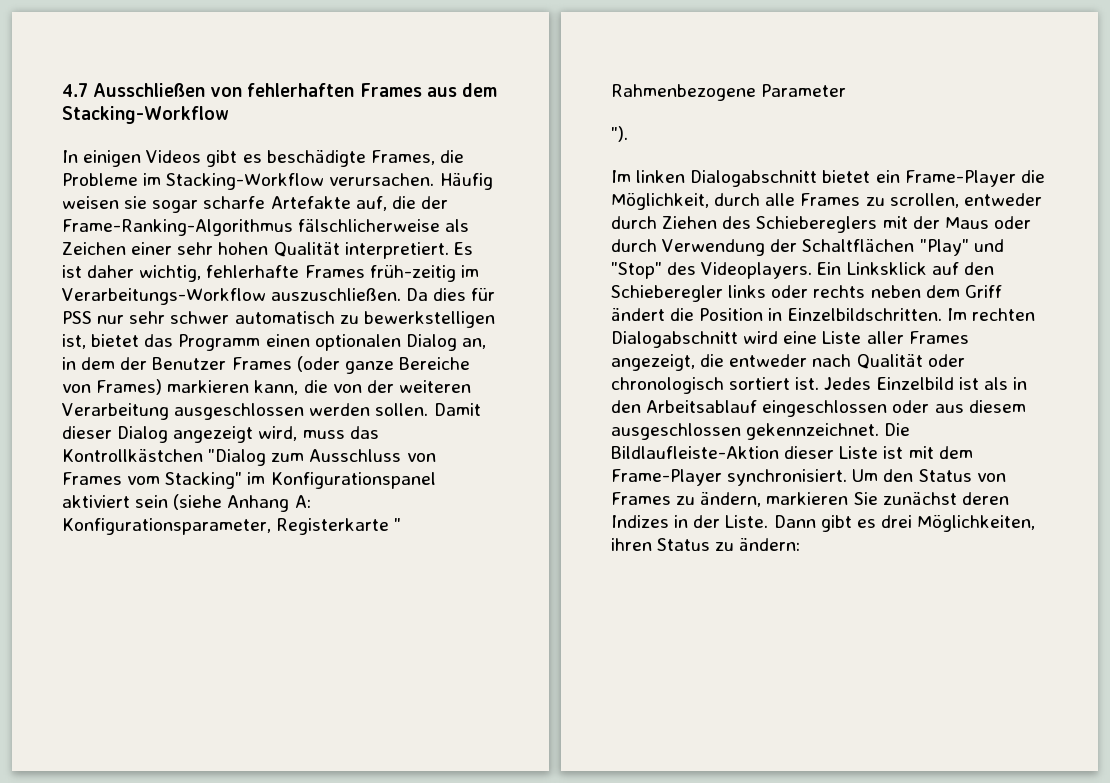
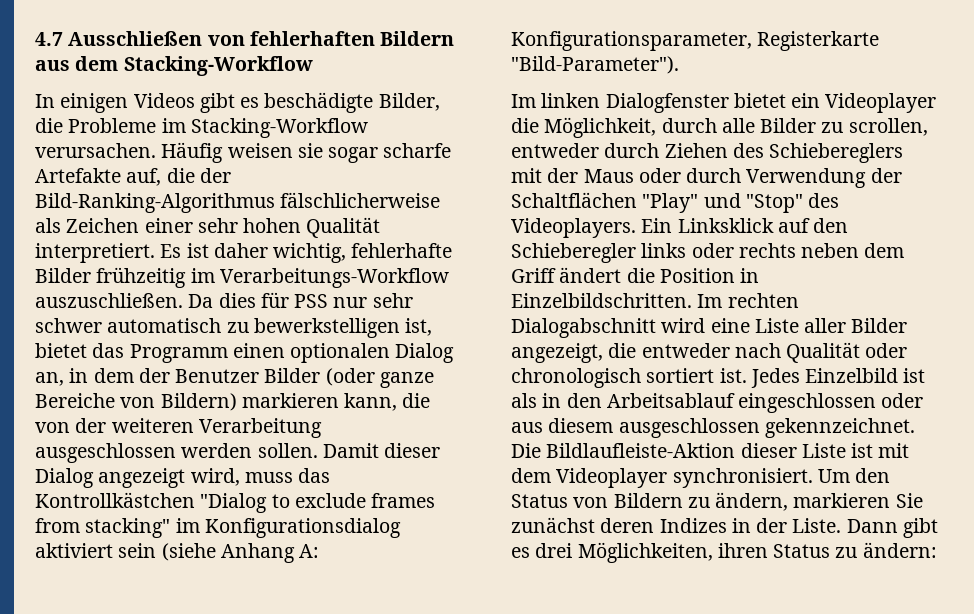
[359,83,422,97] Frames -> [380,31,455,46] Bildern
[370,150,435,165] Frames, -> [378,93,440,111] Bilder,
[62,219,293,236] Frame-Ranking-Algorithmus -> [35,193,275,213] Bild-Ranking-Algorithmus
[304,265,456,282] Frames früh-zeitig -> [35,267,187,288] Bilder frühzeitig
[231,357,292,370] Frames -> [264,368,321,383] Bilder
[96,379,163,395] Frames) -> [160,393,237,411] Bildern)
[271,449,436,462] [62,472,436,489] zum Ausschluss von Frames vom Stacking" im Konfigurationspanel -> [271,493,436,508] [35,518,401,538] to exclude frames from stacking" im Konfigurationsdialog
[394,518,402,531] [611,84,847,101] [611,126,628,142] " Rahmenbezogene Parameter // "). -> [511,56,679,74] "Bild-Parameter").
[690,170,818,187] Dialogabschnitt -> [605,93,729,113] Dialogfenster
[904,170,1016,187] Frame-Player -> [825,93,937,113] Videoplayer
[800,193,861,206] Frames -> [760,118,817,133] Bilder
[908,331,969,344] Frames -> [851,318,908,333] Bilder
[611,469,722,486] Frame-Player -> [556,468,668,488] Videoplayer
[611,492,671,505] Frames -> [613,493,683,508] Bildern

